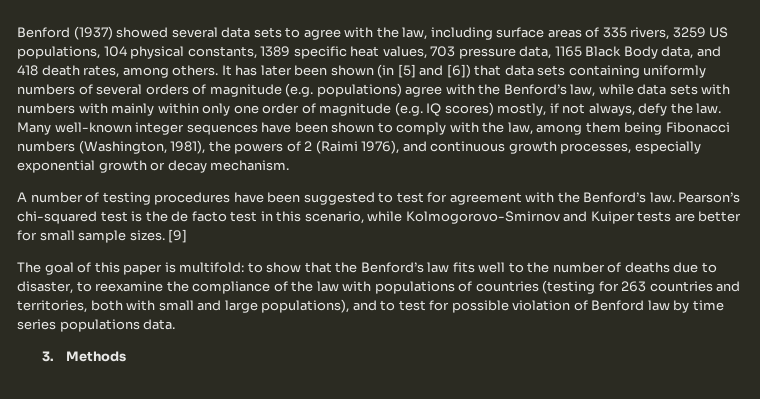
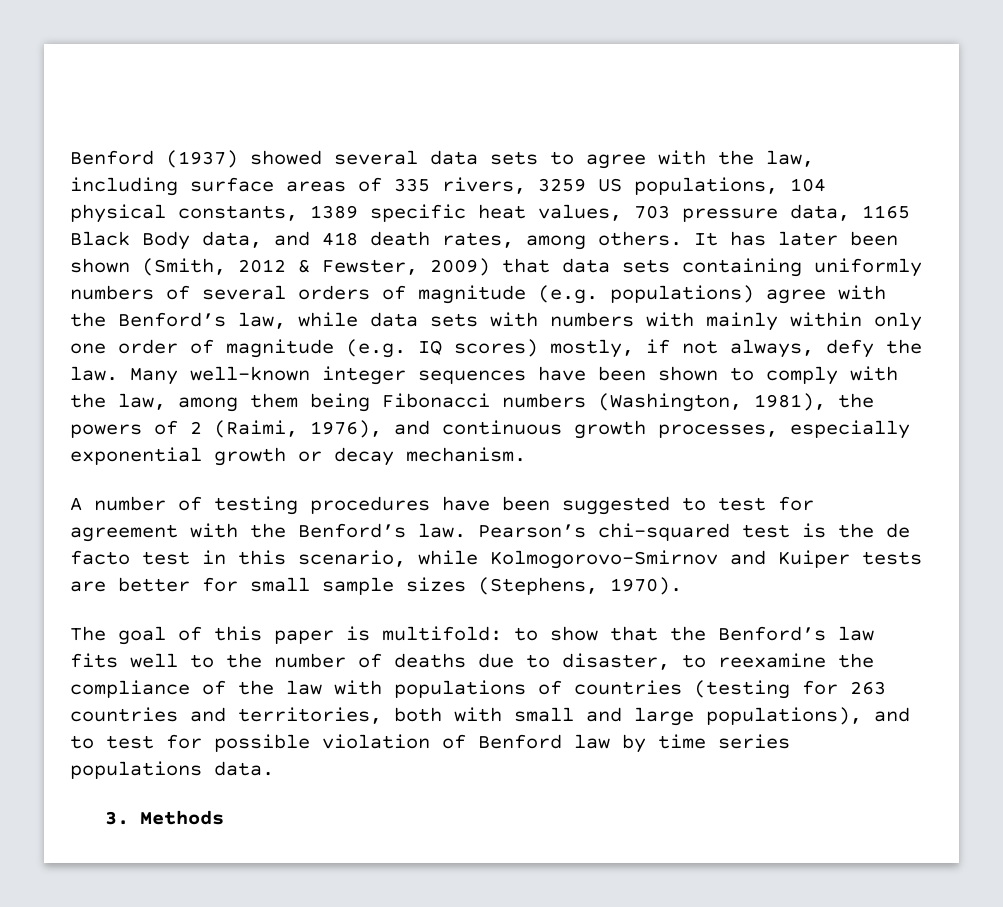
[377,64,471,78] (in [5] and [6]) -> [142,258,490,276] (Smith, 2012 & Fewster, 2009)
[315,140,358,154] (Raimi -> [214,420,298,438] (Raimi,
[129,229,188,243] sizes. [9] -> [406,577,682,595] sizes (Stephens, 1970).

